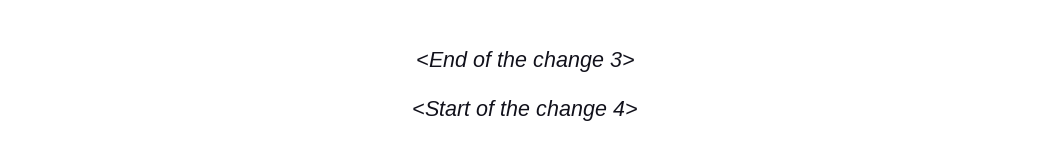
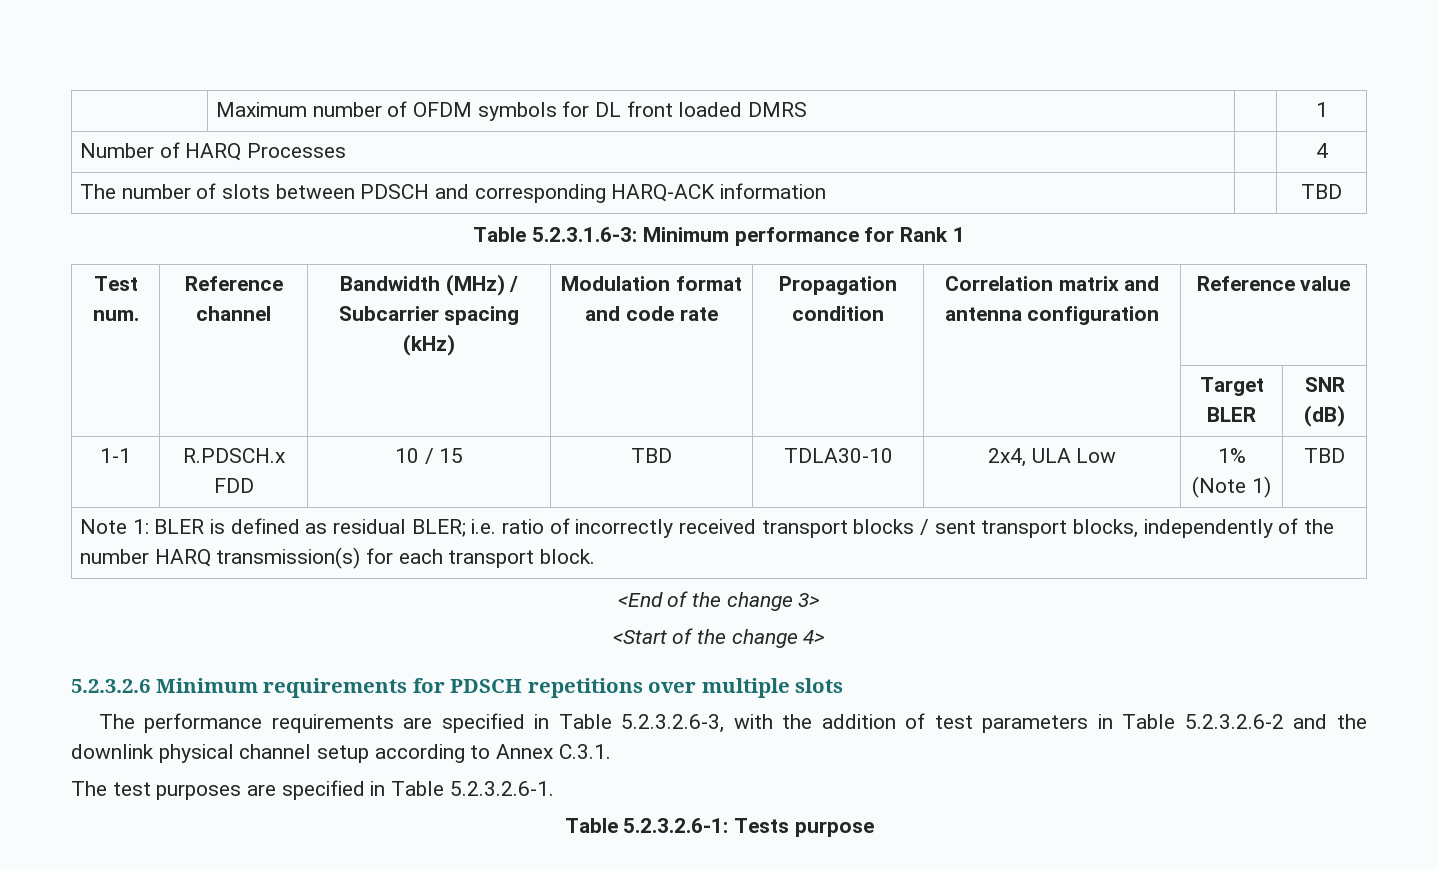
(415, 59) none -> [215,101,807,121] [1315,102,1328,117] [79,142,346,161] [1315,143,1328,158] [79,183,826,203] [1301,184,1342,199] [473,227,965,246] [93,276,138,291] [92,310,139,321] [184,276,283,291] [196,306,271,321] [339,274,519,296] [338,306,520,325] [403,334,455,356] [561,276,742,291] [585,306,718,321] [779,276,897,295] [792,306,884,321] [944,276,1160,291] [944,306,1160,325] [1196,276,1351,291] [1199,377,1264,396] [1207,407,1256,422] [1304,377,1345,392] [1304,405,1345,427] [100,448,131,463] [182,448,285,463] [213,478,254,493] [394,448,464,464] [631,448,672,463] [783,448,893,463] [987,448,1117,467] [1217,448,1246,463] [1192,476,1271,498] [1304,448,1345,463] [79,518,1334,538] [79,547,595,569] | Maximum number of OFDM symbols for DL front loaded DMRS | | 1 // Number of HARQ Processes | | 4 // The number of slots between PDSCH and corresponding HARQ-ACK information | | TBD // Table 5.2.3.1.6-3: Minimum performance for Rank 1 // Test num. | Reference channel | Bandwidth (MHz) / Subcarrier spacing (kHz) | Modulation format and code rate | Propagation condition | Correlation matrix and antenna configuration | Reference value // | | | | | | Target BLER | SNR (dB) // 1-1 | R.PDSCH.x FDD | 10 / 15 | TBD | TDLA30-10 | 2x4, ULA Low | 1% (Note 1) | TBD // Note 1: BLER is defined as residual BLER; i.e. ratio of incorrectly received transport blocks / sent transport blocks, independently of the number HARQ transmission(s) for each transport block. //
(638, 108) none -> [71,678,844,698] [98,713,1367,733] [71,744,611,763] [71,780,554,800] [564,818,874,837] // 5.2.3.2.6 Minimum requirements for PDSCH repetitions over multiple slots // The performance requirements are specified in Table 5.2.3.2.6-3, with the addition of test parameters in Table 5.2.3.2.6-2 and the downlink physical channel setup according to Annex C.3.1. // The test purposes are specified in Table 5.2.3.2.6-1. // Table 5.2.3.2.6-1: Tests purpose

